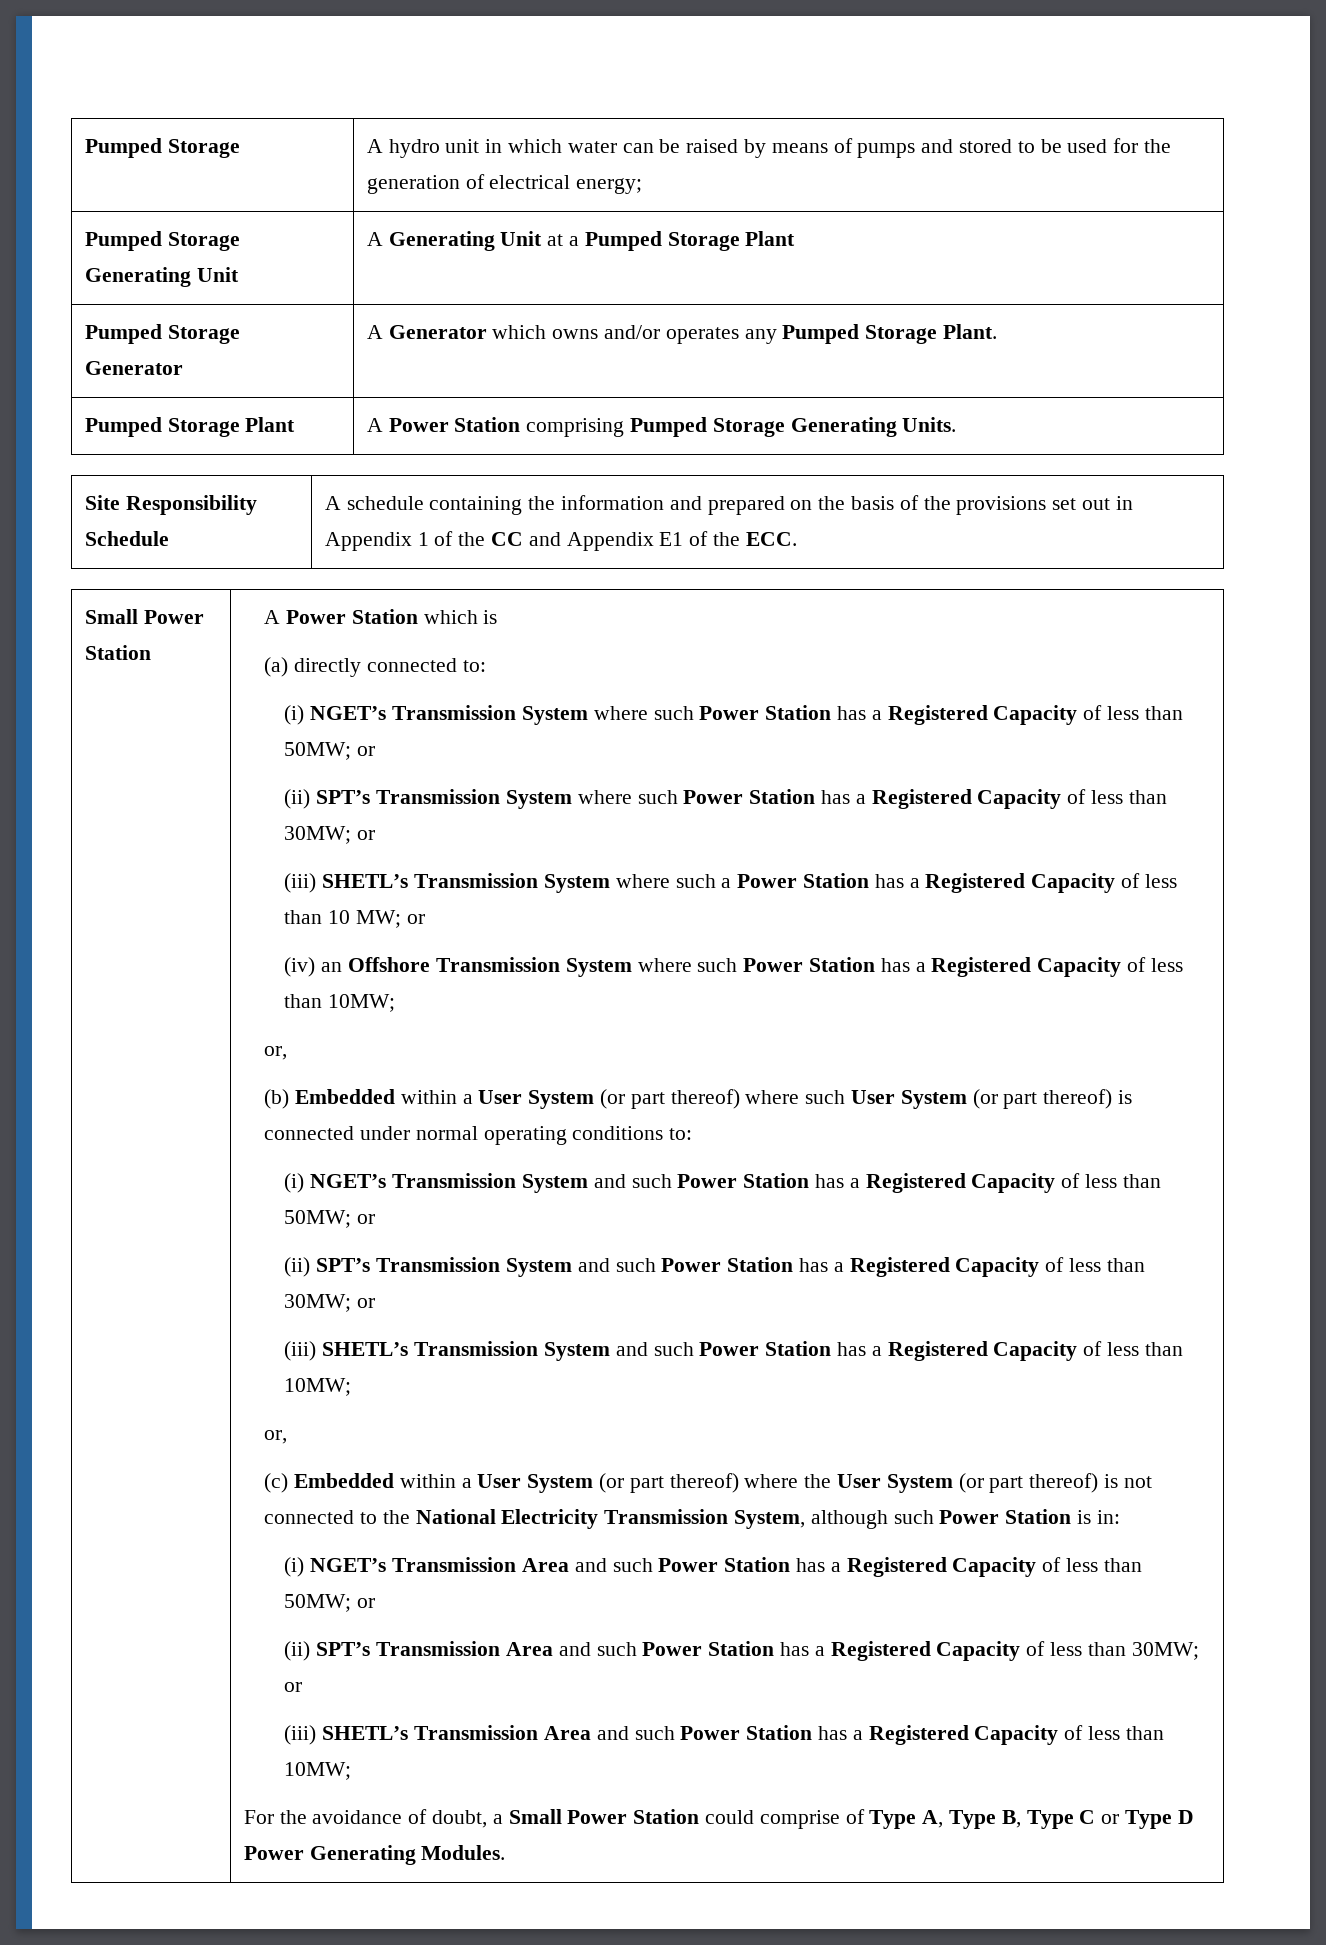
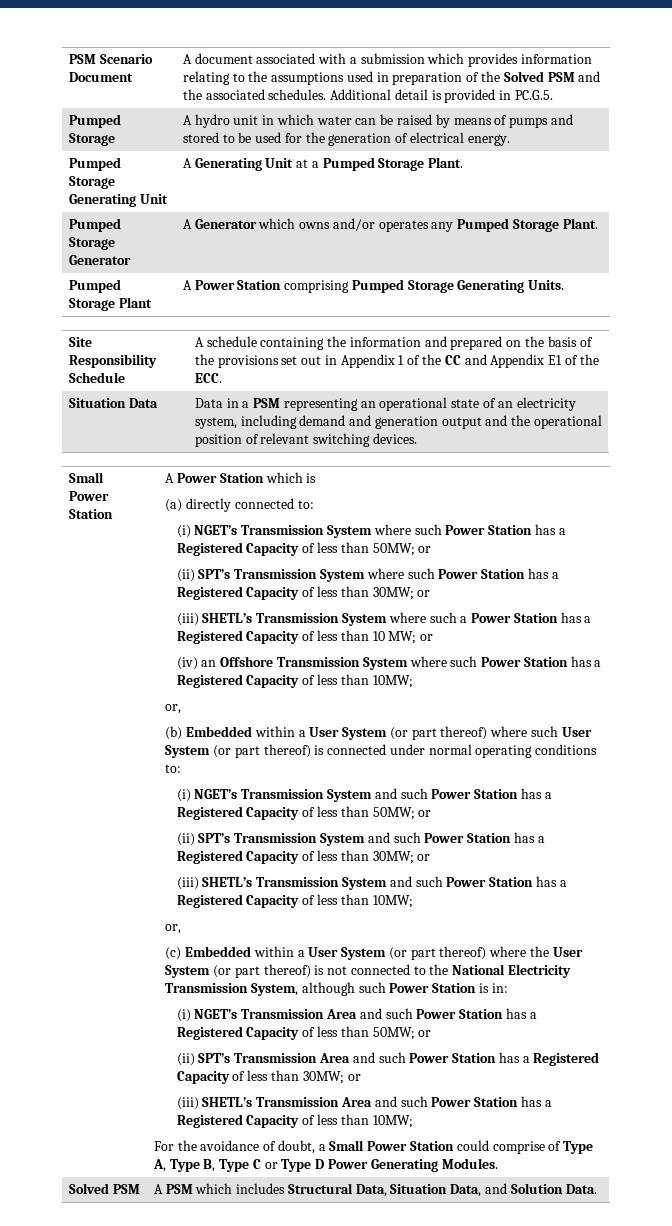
(84, 148) none -> [68,54,153,64] [68,72,133,82] [182,53,592,67] [182,71,601,85] [182,89,553,103] PSM Scenario Document | A document associated with a submission which provides information relating to the assumptions used in preparation of the Solved PSM and the associated schedules. Additional detail is provided in PC.G.5. //
[576,178,643,194] energy; -> [467,134,510,146] energy.
[745,231,796,246] Plant -> [428,157,464,168] Plant.
(797, 539) none -> [68,398,158,408] [194,397,576,411] [194,415,602,429] [194,433,417,447] // Situation Data | Data in a PSM representing an operational state of an electricity system, including demand and generation output and the operational position of relevant switching devices.
(506, 1852) none -> [68,1183,140,1194] [153,1183,597,1197] // Solved PSM | A PSM which includes Structural Data, Situation Data, and Solution Data.

